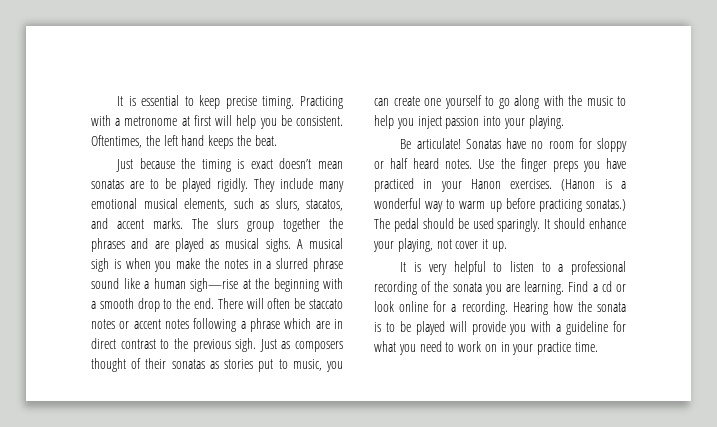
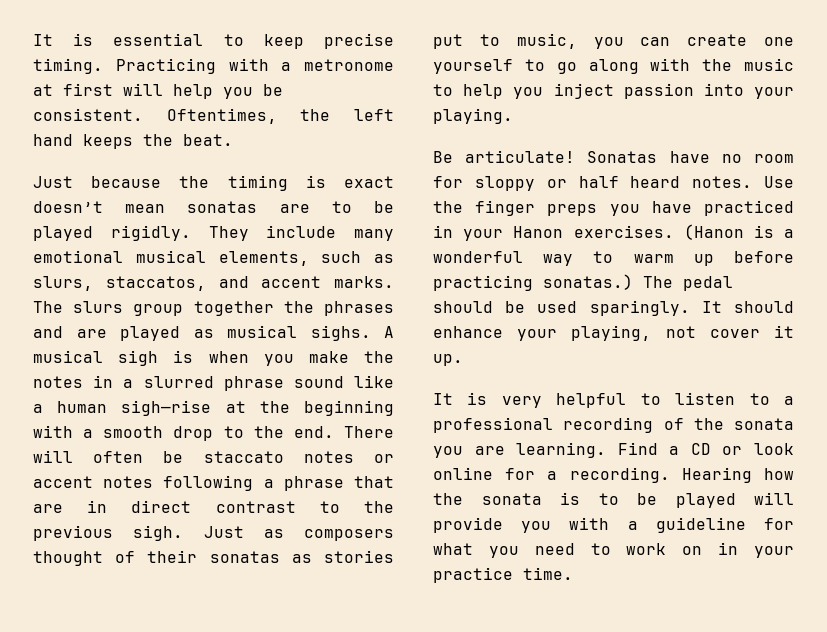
[306,199,343,211] stacatos, -> [105,276,206,291] staccatos,
[284,318,312,329] which -> [353,476,394,488] that
[601,281,612,292] cd -> [690,443,711,455] CD

